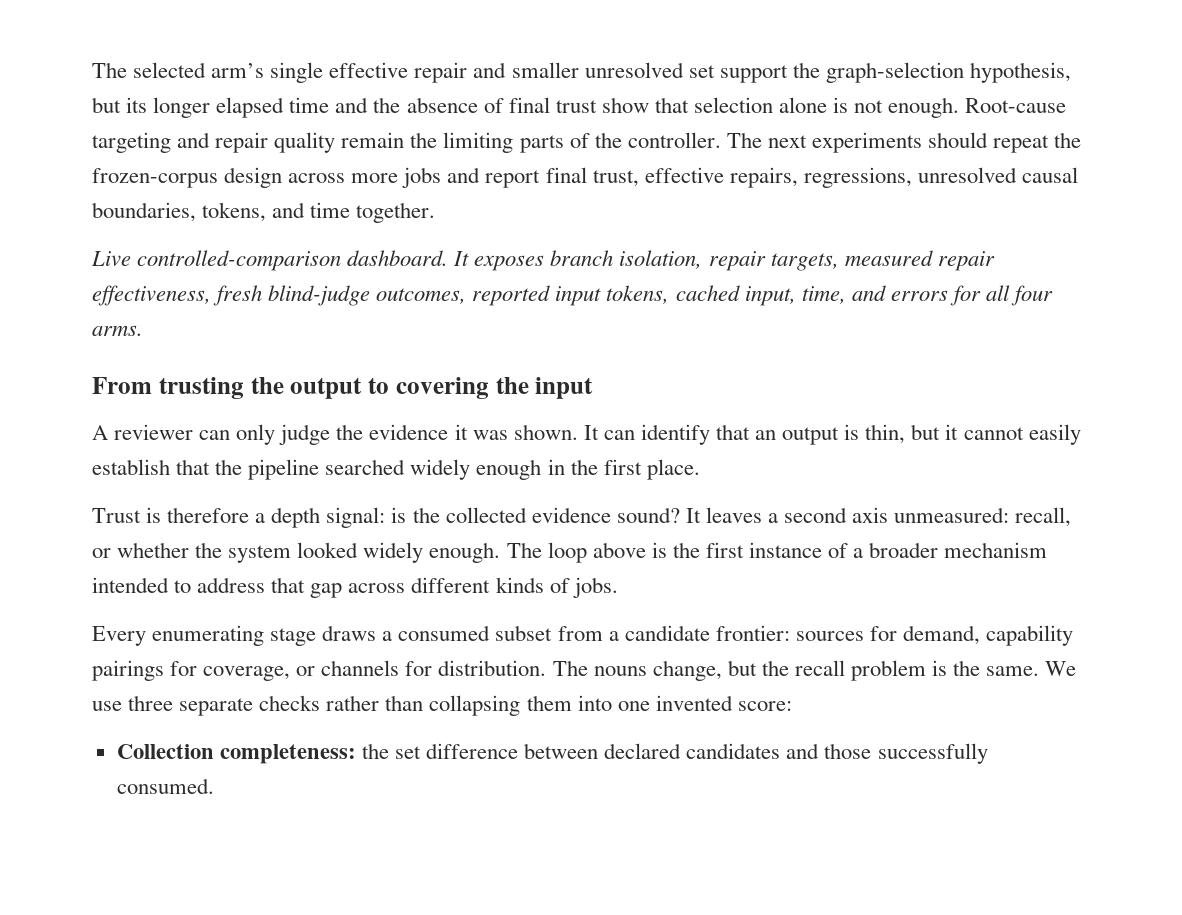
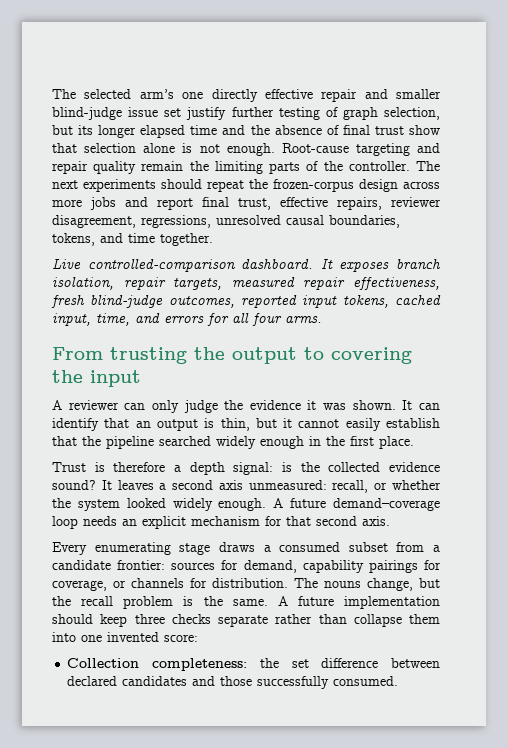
[270,62,324,83] single -> [182,89,258,102] one directly
[584,62,1071,83] unresolved set support the graph-selection hypothesis, -> [52,107,440,120] blind-judge issue set justify further testing of graph selection,
(798, 177) none -> [391,197,441,207] [52,215,136,228] reviewer disagreement,
[506,542,1048,563] [92,577,618,598] The loop above is the first instance of a broader mechanism intended to address that gap across different kinds of jobs. -> [273,498,440,511] [52,516,390,529] A future demand–coverage loop needs an explicit mechanism for that second axis.
[1045,661,1077,676] [92,695,321,716] We use three separate checks -> [277,596,440,609] [52,614,268,627] A future implementation should keep three checks separate
[429,695,521,716] collapsing -> [353,614,402,627] collapse

